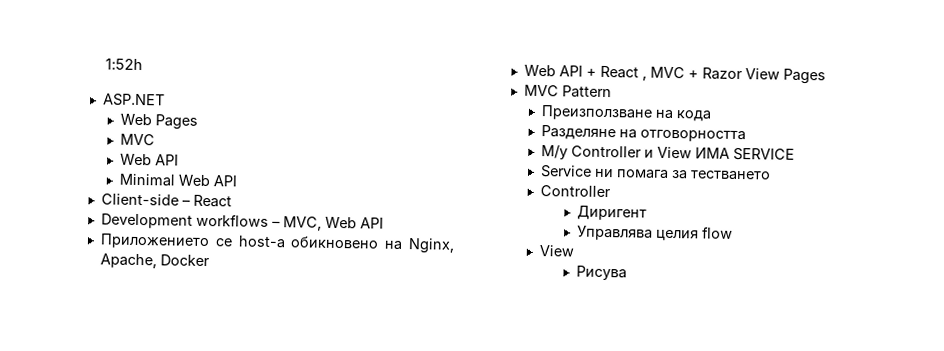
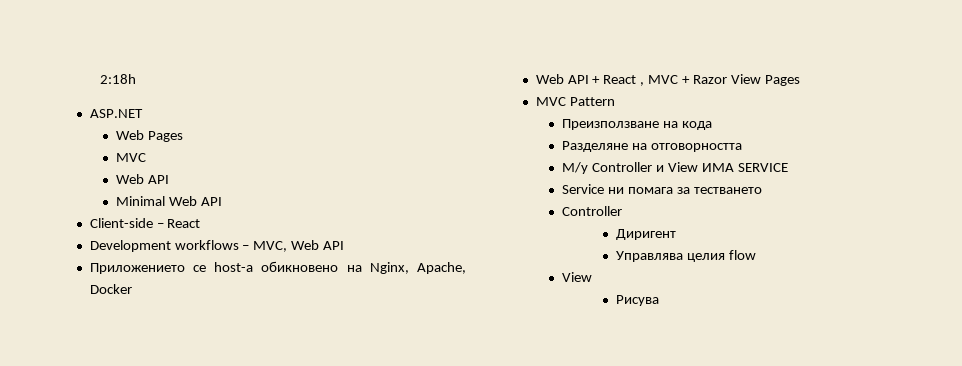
[105,58,144,71] 1:52h -> [100,74,137,84] 2:18h

